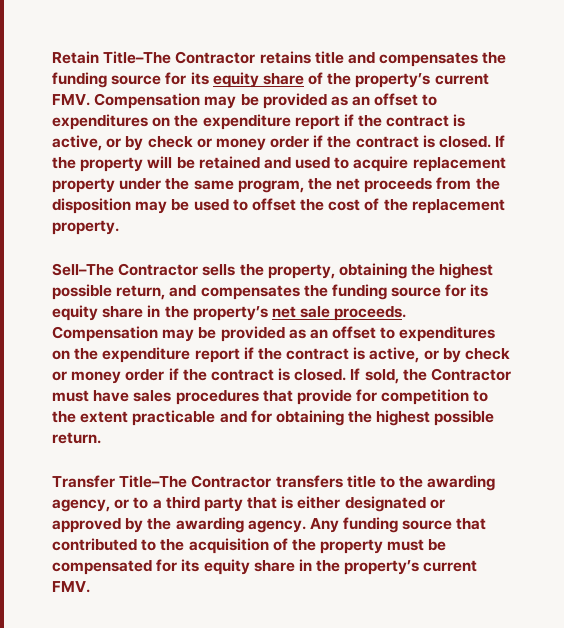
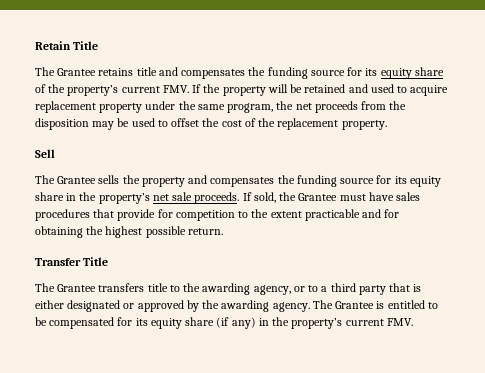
[103,51,256,64] Title–The Contractor -> [73,41,99,50] [35,67,97,76] Title // The Grantee
[94,93,438,109] [52,114,466,130] [52,135,492,151] Compensation may be provided as an offset to expenditures on the expenditure report if the contract is active, or by check or money order if the contract is closed. -> (189, 89) none
[52,263,494,279] [52,284,166,300] Sell–The Contractor sells the property, obtaining the highest possible return, -> [35,149,55,158] [35,175,185,187] Sell // The Grantee sells the property
[52,326,496,342] [52,347,511,363] [52,368,347,384] Compensation may be provided as an offset to expenditures on the expenditure report if the contract is active, or by check or money order if the contract is closed. -> (240, 198) none
[431,368,512,381] Contractor -> [298,193,338,201] Grantee
[119,475,272,488] Title–The Contractor -> [83,257,109,266] [35,283,97,292] Title // The Grantee
[309,517,487,533] [52,538,425,554] Any funding source that contributed to the acquisition of the property must -> [312,300,438,309] The Grantee is entitled to
(295, 566) none -> [216,317,256,329] (if any)

